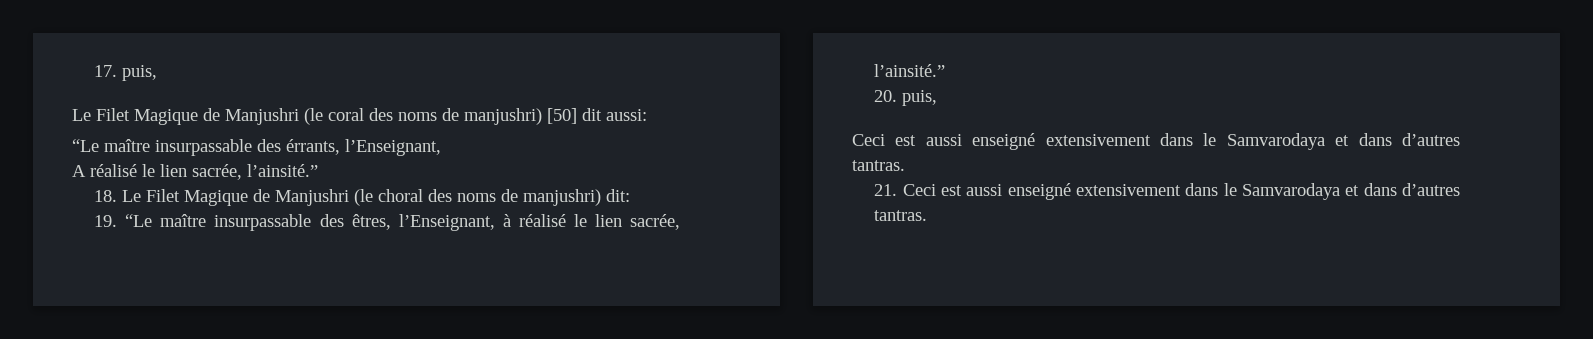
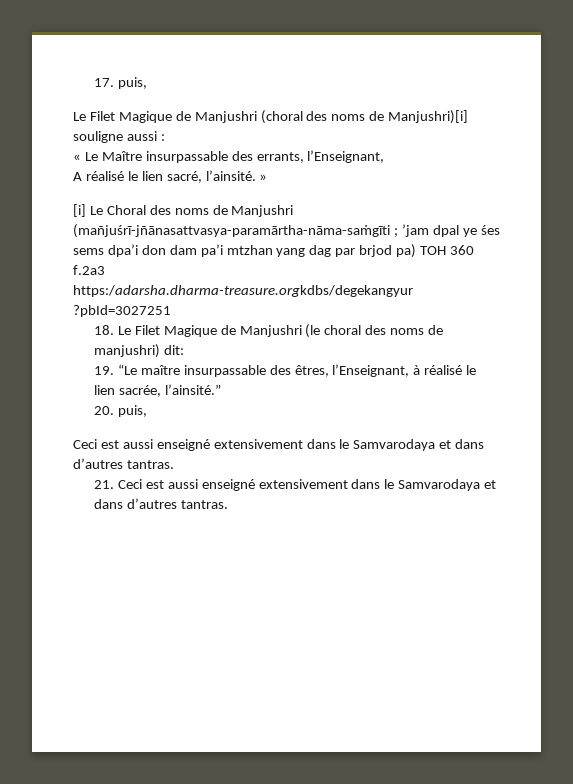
[304,108,647,125] [72,139,340,156] (le coral des noms de manjushri) [50] dit aussi: // “Le maître insurpassable des érrants, -> [260,110,469,124] [73,131,165,143] [73,151,304,163] (choral des noms de Manjushri)[i] souligne aussi : // « Le Maître insurpassable des errants,
[192,164,318,180] sacrée, l’ainsité.” -> [166,170,268,183] [73,204,294,217] [73,224,500,238] [73,244,474,258] [73,265,105,275] [73,285,413,297] [73,305,171,317] sacré, l’ainsité. » // [i] Le Choral des noms de Manjushri (mañjuśrī-jñānasattvasya-paramārtha-nāma-saṁgīti ; ’jam dpal ye śes sems dpa’i don dam pa’i mtzhan yang dag par brjod pa) TOH 360 f.2a3 // https:/adarsha.dharma-treasure.orgkdbs/degekangyur ?pbId=3027251

